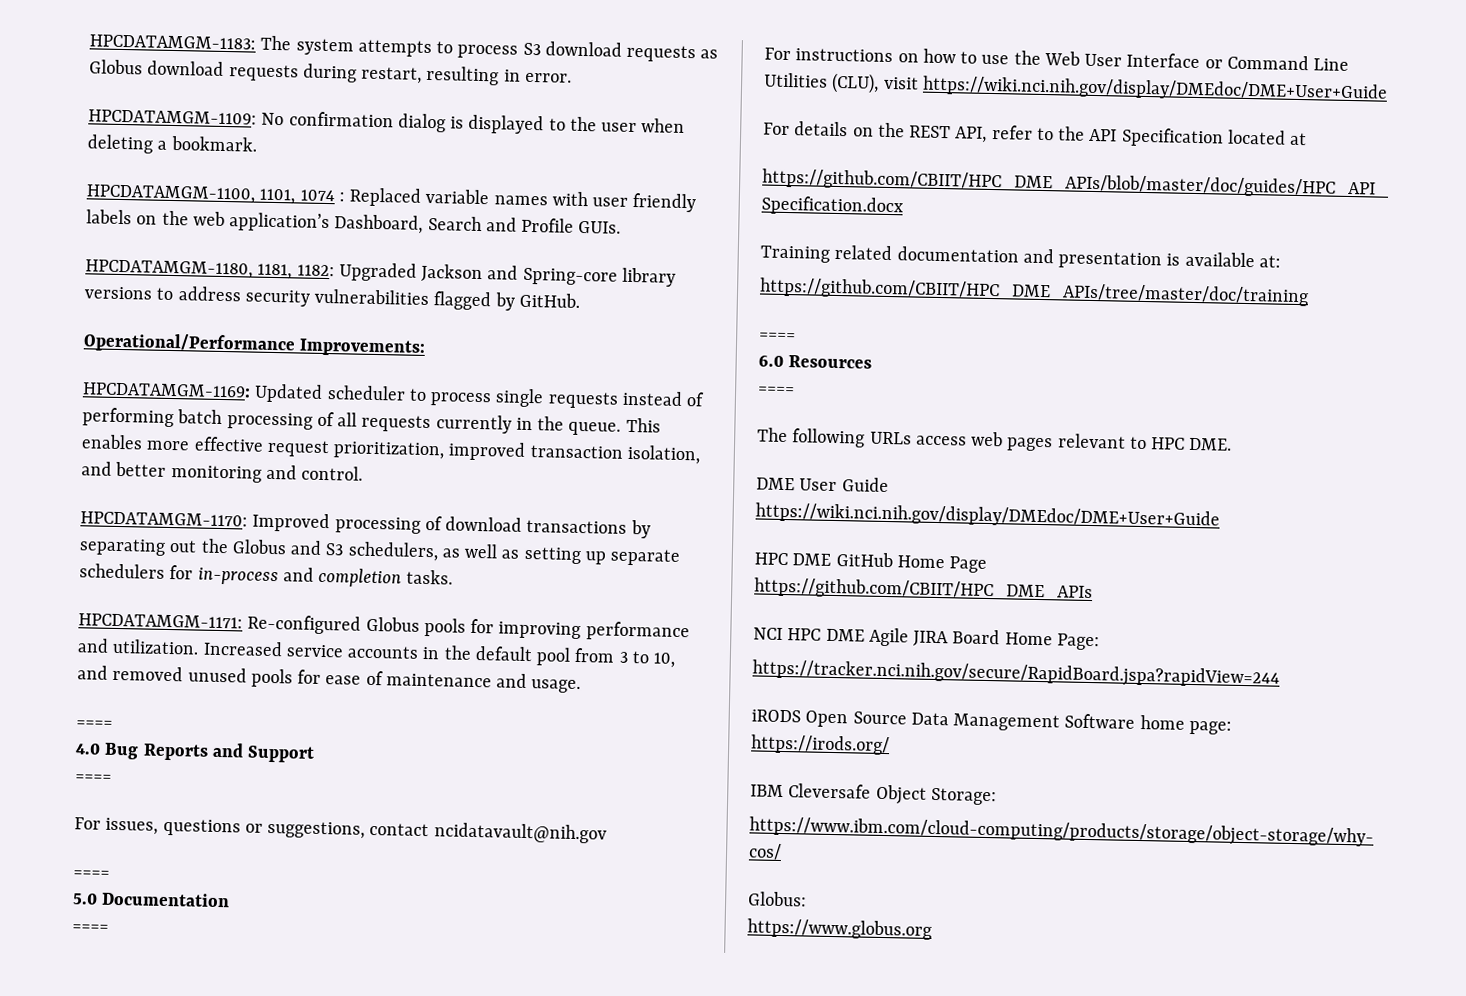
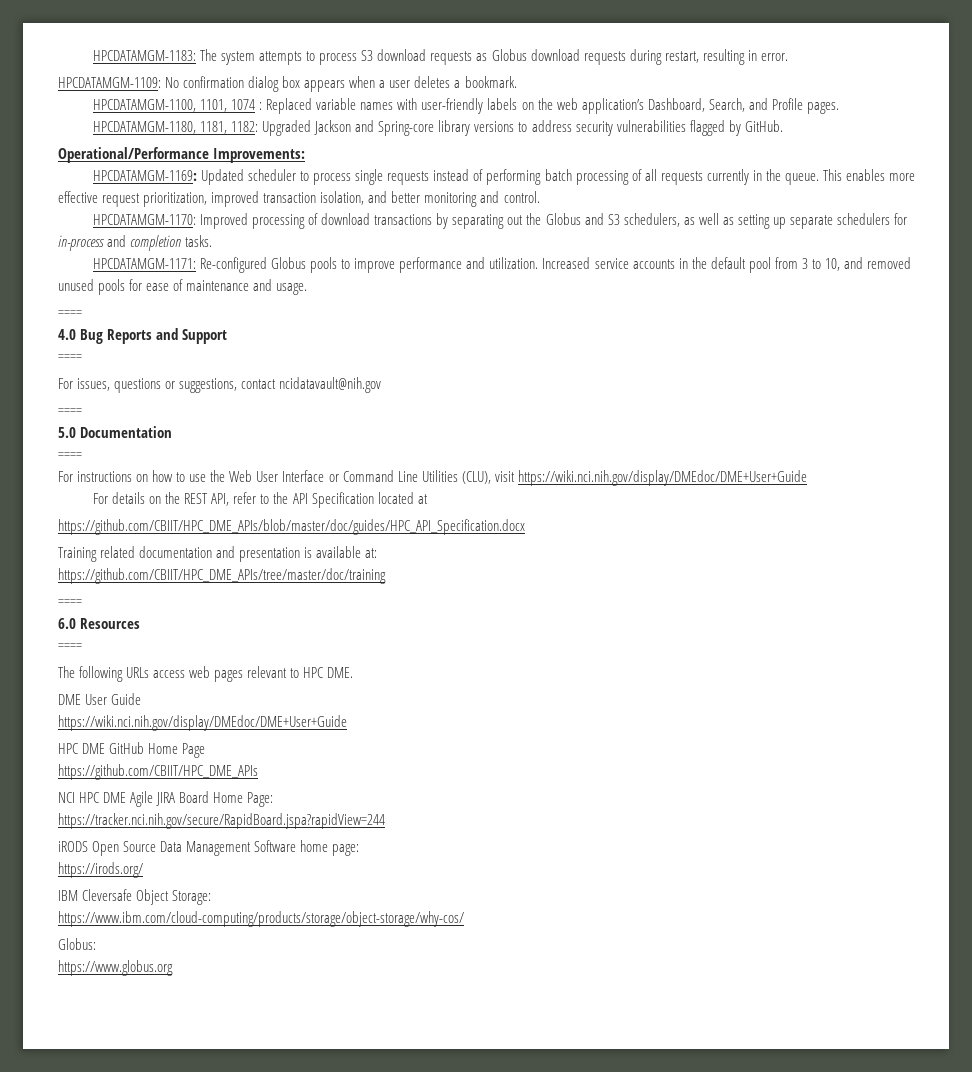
[450,114,686,135] [87,134,153,154] is displayed to the user when deleting -> [282,76,451,92] box appears when a user deletes
[592,192,697,213] user friendly -> [421,98,484,114] user-friendly
[427,215,482,232] Search -> [708,98,745,112] Search,
[578,220,622,234] GUIs. -> [806,102,839,114] pages.
[470,618,582,640] for improving -> [341,258,396,273] to improve

